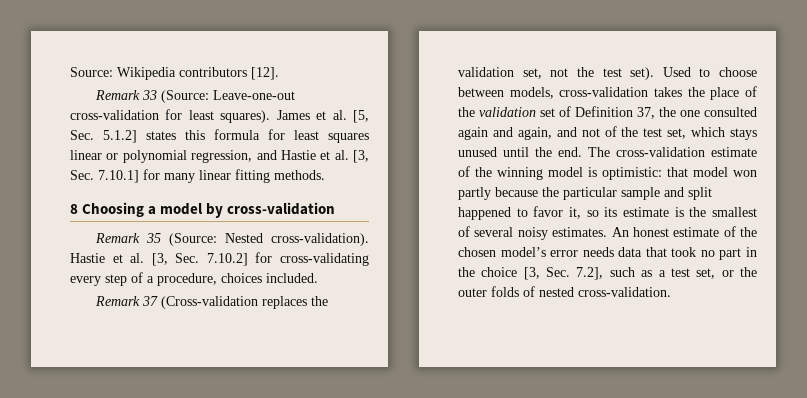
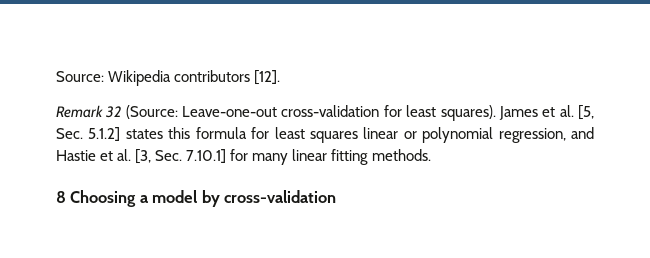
[142,90,158,100] 33 -> [105,106,122,118] 32
[95,233,369,246] [70,252,369,266] [70,272,318,286] [95,296,329,309] [458,67,757,80] [458,86,757,100] [458,106,757,119] [458,126,757,140] [458,147,757,157] [458,166,757,180] [458,187,712,200] [458,206,757,220] [458,226,757,240] [458,247,757,260] [458,267,757,280] [458,286,671,297] // Remark 35 (Source: Nested cross-validation). Hastie et al. [3, Sec. 7.10.2] for cross-validating every step of a procedure, choices included. // Remark 37 (Cross-validation replaces the validation set, not the test set). Used to choose between models, cross-validation takes the place of the validation set of Definition 37, the one consulted again and again, and not of the test set, which stays unused until the end. The cross-validation estimate of the winning model is optimistic: that model won partly because the particular sample and split happened to favor it, so its estimate is the smallest of several noisy estimates. An honest estimate of the chosen model’s error needs data that took no part in the choice [3, Sec. 7.2], such as a test set, or the outer folds of nested cross-validation. -> (337, 196) none

